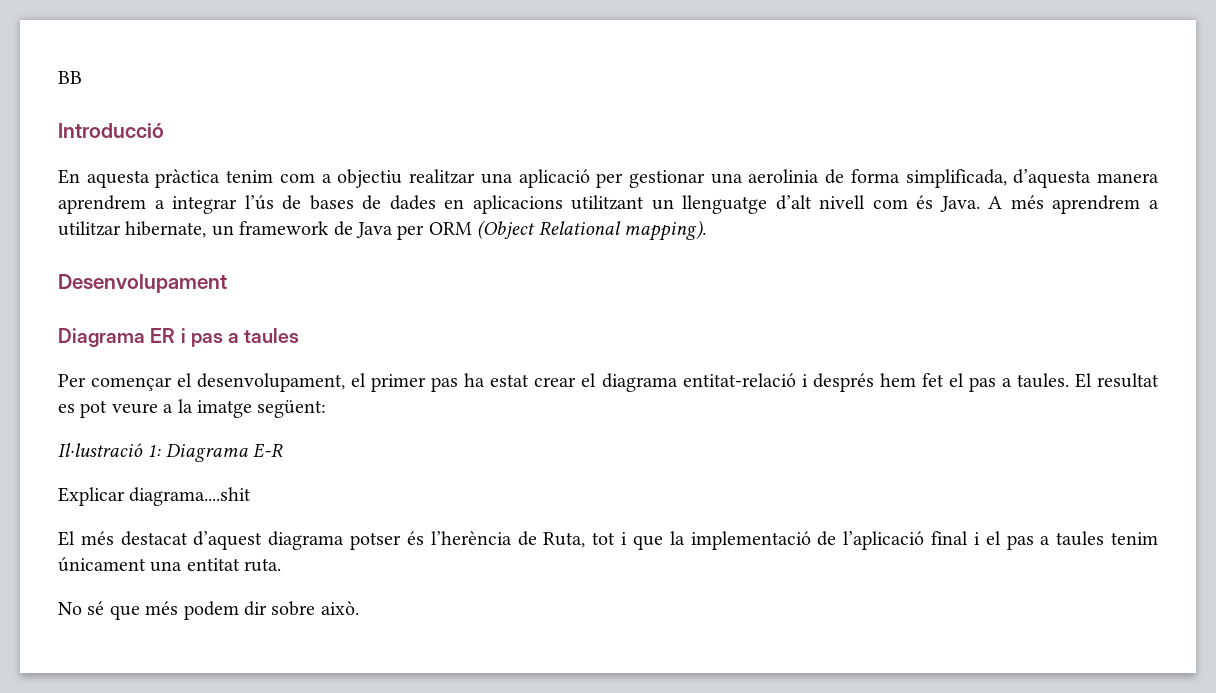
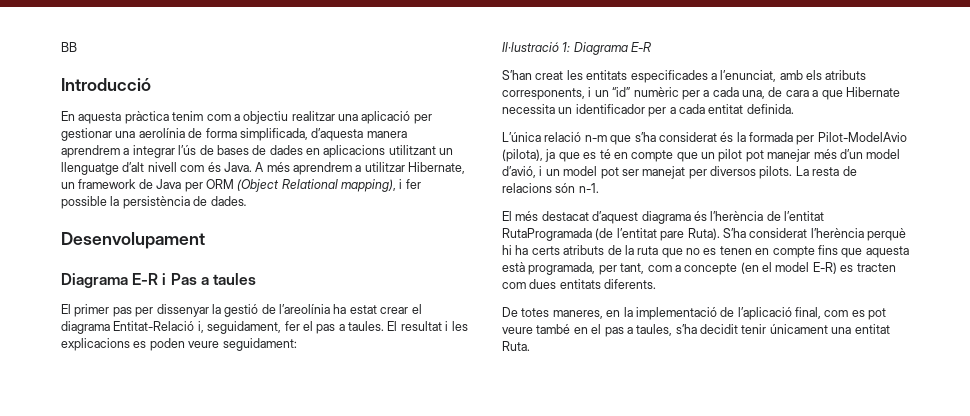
[748,169,820,183] aerolinia -> [138,128,185,138] aerolínia
[125,221,207,238] hibernate, -> [408,162,466,174] Hibernate,
[623,220,706,241] mapping). -> [341,179,421,192] [61,196,247,209] mapping), i fer possible la persistència de dades.
[150,328,223,347] ER i pas -> [132,273,197,285] E-R i Pas
[58,373,459,392] Per començar el desenvolupament, el primer pas -> [61,304,330,317] El primer pas per dissenyar la gestió de l’areolínia
[682,373,944,392] entitat-relació i després hem fet -> [113,321,300,334] Entitat-Relació i, seguidament, fer
[58,399,327,418] [58,443,284,462] [58,487,252,506] es pot veure a la imatge següent: // Il·lustració 1: Diagrama E-R // Explicar diagrama....shit -> [445,321,468,331] [61,338,297,351] [502,42,653,55] [502,70,867,83] [502,87,900,100] [502,104,794,117] [502,132,907,145] [502,149,901,162] [502,166,857,179] [502,183,599,193] i les explicacions es poden veure seguidament: // Il·lustració 1: Diagrama E-R // S’han creat les entitats especificades a l’enunciat, amb els atributs corresponents, i un “id” numèric per a cada una, de cara a que Hibernate necessita un identificador per a cada entitat definida. // L’única relació n-m que s’ha considerat és la formada per Pilot-ModelAvio (pilota), ja que es té en compte que un pilot pot manejar més d’un model d’avió, i un model pot ser manejat per diversos pilots. La resta de relacions són n-1.
[350,532,402,550] potser -> (691, 217) none
[543,531,1159,550] [58,557,282,572] [58,601,359,620] Ruta, tot i que la implementació de l’aplicació final i el pas a taules tenim únicament una entitat ruta. // No sé que més podem dir sobre això. -> [784,211,824,221] [502,228,906,241] [502,245,909,258] [502,262,896,275] [502,279,657,289] [502,307,887,320] [502,324,890,337] [502,341,530,351] l’entitat RutaProgramada (de l’entitat pare Ruta). S’ha considerat l’herència perquè hi ha certs atributs de la ruta que no es tenen en compte fins que aquesta està programada, per tant, com a concepte (en el model E-R) es tracten com dues entitats diferents. // De totes maneres, en la implementació de l’aplicació final, com es pot veure també en el pas a taules, s’ha decidit tenir únicament una entitat Ruta.

